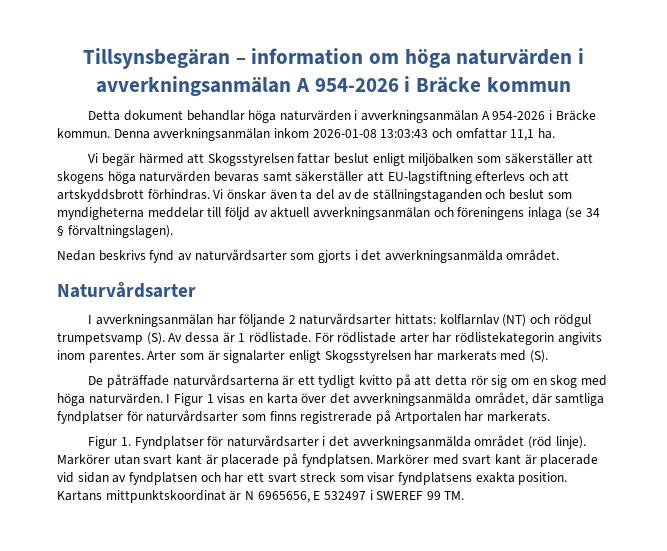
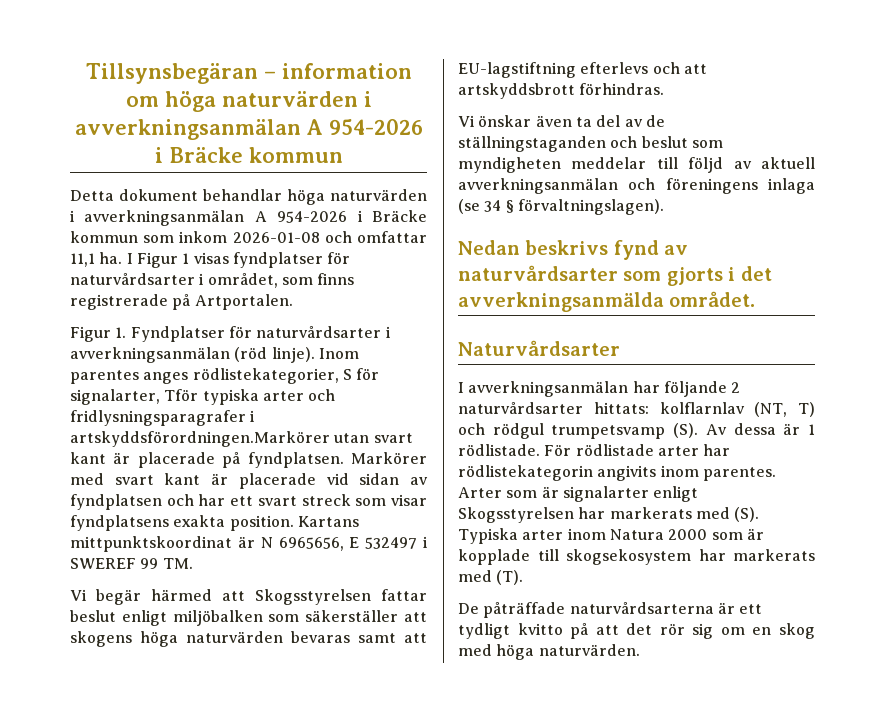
[57,128,271,141] kommun. Denna avverkningsanmälan -> [70,231,175,243] kommun som
[380,129,429,138] 13:03:43 -> (320, 237) none
[88,153,594,166] [57,171,570,184] [57,189,572,202] [57,207,601,220] [57,225,173,238] [57,249,560,263] [57,282,196,298] [88,313,591,327] [57,332,602,345] [57,350,549,363] [88,374,607,388] [57,392,605,406] // Vi begär härmed att Skogsstyrelsen fattar beslut enligt miljöbalken som säkerställer att skogens höga naturvärden bevaras samt säkerställer att EU-lagstiftning efterlevs och att artskyddsbrott förhindras. Vi önskar även ta del av de ställningstaganden och beslut som myndigheterna meddelar till följd av aktuell avverkningsanmälan och föreningens inlaga (se 34 § förvaltningslagen). // Nedan beskrivs fynd av naturvårdsarter som gjorts i det avverkningsanmälda området. // Naturvårdsarter // I avverkningsanmälan har följande 2 naturvårdsarter hittats: kolflarnlav (NT) och rödgul trumpetsvamp (S). Av dessa är 1 rödlistade. För rödlistade arter har rödlistekategorin angivits inom parentes. Arter som är signalarter enligt Skogsstyrelsen har markerats med (S). // De påträffade naturvårdsarterna är ett tydligt kvitto på att detta rör sig om en skog med höga naturvärden. I Figur 1 visas en karta över det avverkningsanmälda området, där samtliga -> [126,252,229,268] I Figur 1 visas
(239, 416) none -> [199,273,278,288] i området,
[394,411,550,424] Artportalen har markerats. -> [194,294,293,310] Artportalen.
[329,435,586,449] [57,454,110,465] det avverkningsanmälda området (röd linje). Markörer -> [70,347,359,363] [70,368,380,384] [70,389,336,405] [70,410,256,426] [70,431,330,447] avverkningsanmälan (röd linje). Inom parentes anges rödlistekategorier, S för signalarter, Tför typiska arter och fridlysningsparagrafer i artskyddsförordningen.Markörer
(465, 495) none -> [70,589,427,605] [70,610,428,626] [70,631,427,647] [458,62,707,78] [458,83,665,99] [458,115,665,127] [458,136,723,152] [458,157,815,173] [458,178,815,194] [458,199,664,215] [458,240,689,260] [458,265,772,286] [458,291,756,312] [458,340,620,356] [458,381,741,397] [458,402,815,417] [458,423,815,439] [458,444,731,456] [458,465,776,481] [458,486,699,502] [458,507,760,523] [458,528,764,544] [458,549,815,565] [458,570,524,585] [458,602,763,618] [458,623,815,639] [458,644,640,660] // Vi begär härmed att Skogsstyrelsen fattar beslut enligt miljöbalken som säkerställer att skogens höga naturvärden bevaras samt att EU-lagstiftning efterlevs och att artskyddsbrott förhindras. // Vi önskar även ta del av de ställningstaganden och beslut som myndigheten meddelar till följd av aktuell avverkningsanmälan och föreningens inlaga (se 34 § förvaltningslagen). // Nedan beskrivs fynd av naturvårdsarter som gjorts i det avverkningsanmälda området. // Naturvårdsarter // I avverkningsanmälan har följande 2 naturvårdsarter hittats: kolflarnlav (NT, T) och rödgul trumpetsvamp (S). Av dessa är 1 rödlistade. För rödlistade arter har rödlistekategorin angivits inom parentes. Arter som är signalarter enligt Skogsstyrelsen har markerats med (S). Typiska arter inom Natura 2000 som är kopplade till skogsekosystem har markerats med (T). // De påträffade naturvårdsarterna är ett tydligt kvitto på att det rör sig om en skog med höga naturvärden.

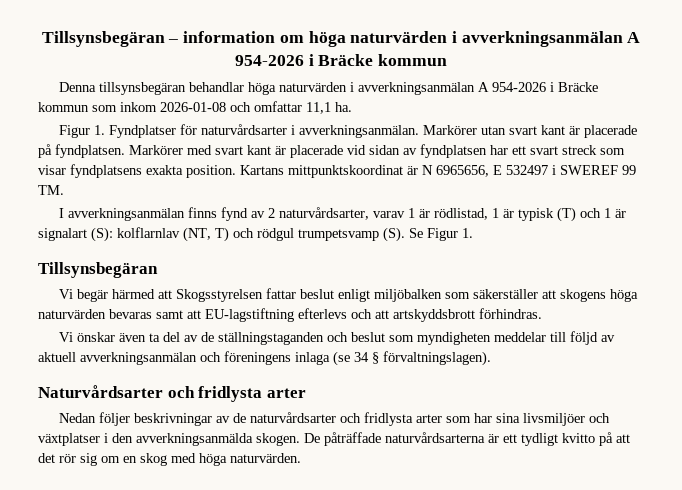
[70,189,198,201] Detta dokument -> [59,82,187,95] Denna tillsynsbegäran
[126,252,351,268] [70,273,355,288] [70,294,293,310] I Figur 1 visas fyndplatser för naturvårdsarter i området, som finns registrerade på Artportalen. -> (352, 107) none
[70,347,359,363] [70,368,380,384] [70,389,336,405] [70,410,256,426] [70,431,330,447] avverkningsanmälan (röd linje). Inom parentes anges rödlistekategorier, S för signalarter, Tför typiska arter och fridlysningsparagrafer i artskyddsförordningen.Markörer -> [299,125,478,138] avverkningsanmälan. Markörer
[166,494,194,506] och -> (487, 151) none
(193, 563) none -> [59,207,627,222] [38,227,473,242] [38,262,158,278] // I avverkningsanmälan finns fynd av 2 naturvårdsarter, varav 1 är rödlistad, 1 är typisk (T) och 1 är signalart (S): kolflarnlav (NT, T) och rödgul trumpetsvamp (S). Se Figur 1. // Tillsynsbegäran
[458,240,689,260] [458,265,772,286] [458,291,756,312] [458,340,620,356] [458,381,741,397] [458,402,815,417] [458,423,815,439] [458,444,731,456] [458,465,776,481] [458,486,699,502] [458,507,760,523] [458,528,764,544] [458,549,815,565] [458,570,524,585] Nedan beskrivs fynd av naturvårdsarter som gjorts i det avverkningsanmälda området. // Naturvårdsarter // I avverkningsanmälan har följande 2 naturvårdsarter hittats: kolflarnlav (NT, T) och rödgul trumpetsvamp (S). Av dessa är 1 rödlistade. För rödlistade arter har rödlistekategorin angivits inom parentes. Arter som är signalarter enligt Skogsstyrelsen har markerats med (S). Typiska arter inom Natura 2000 som är kopplade till skogsekosystem har markerats med (T). // -> [38,385,306,402] [59,412,611,426] [38,433,300,446] Naturvårdsarter och fridlysta arter // Nedan följer beskrivningar av de naturvårdsarter och fridlysta arter som har sina livsmiljöer och växtplatser i den avverkningsanmälda skogen.

